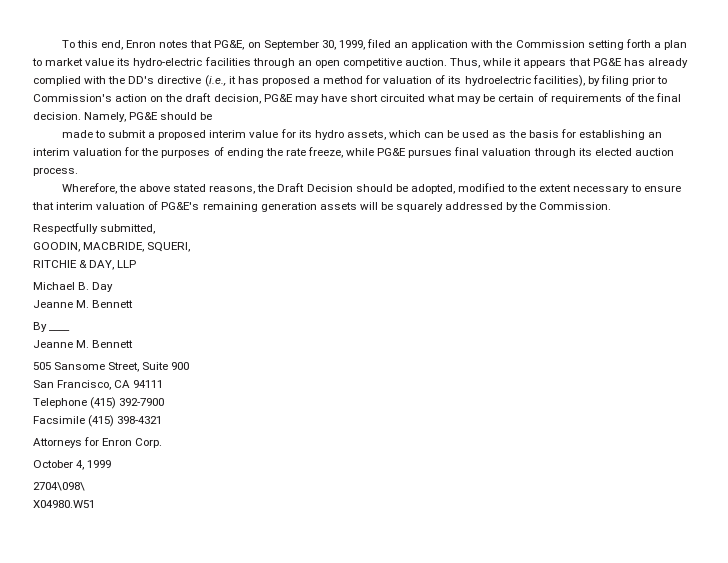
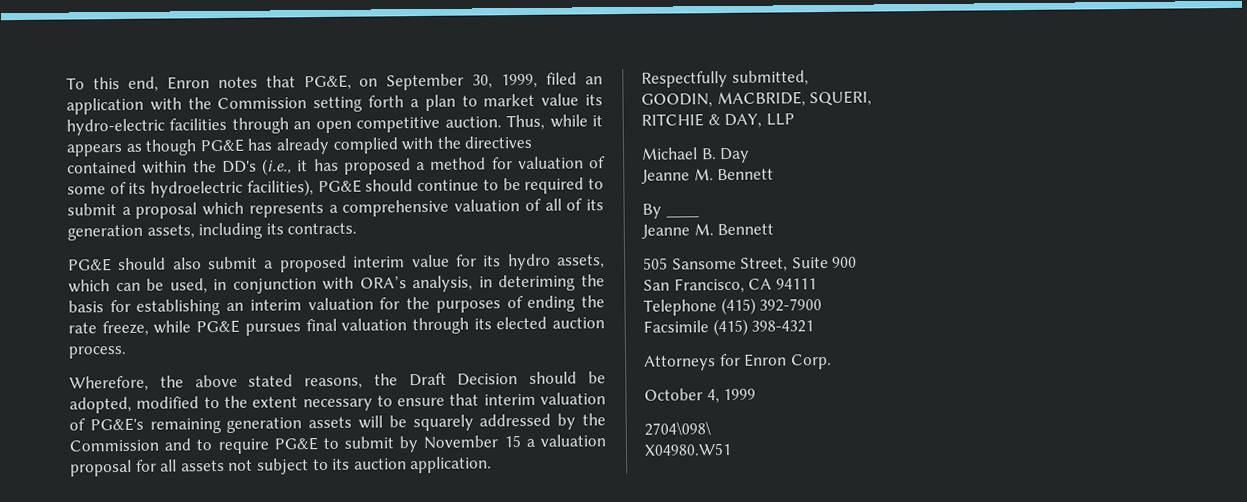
[568,58,591,66] that -> [125,139,198,156] as though
[128,76,202,84] DD's directive -> [464,135,533,149] [67,160,257,174] directives contained within the DD's
(446, 79) none -> [67,181,127,195] some of
[587,75,668,86] [33,93,681,104] [33,112,213,122] [61,130,105,138] by filing prior to Commission's action on the draft decision, PG&E may have short circuited what may be certain of requirements of the final decision. Namely, PG&E should be // made to -> [317,177,605,194] [67,198,605,219] [67,222,358,241] [68,257,202,272] PG&E should continue to be required to submit a proposal which represents a comprehensive valuation of all of its generation assets, including its contracts. // PG&E should also
[462,130,507,138] used as -> [169,274,577,294] used, in conjunction with ORA’s analysis, in deteriming
[539,202,612,210] Commission. -> [69,434,606,455] [70,456,493,477] Commission and to require PG&E to submit by November 15 a valuation proposal for all assets not subject to its auction application.

